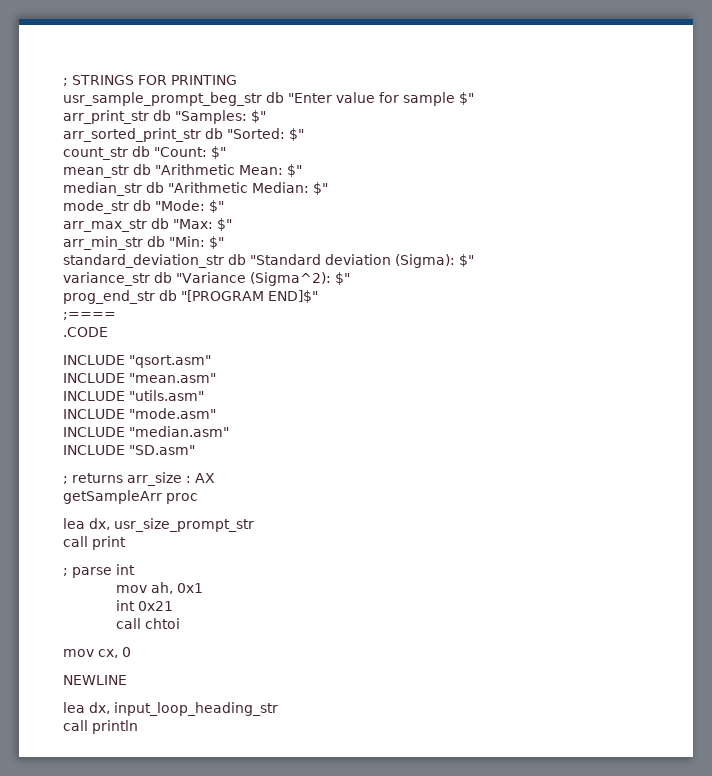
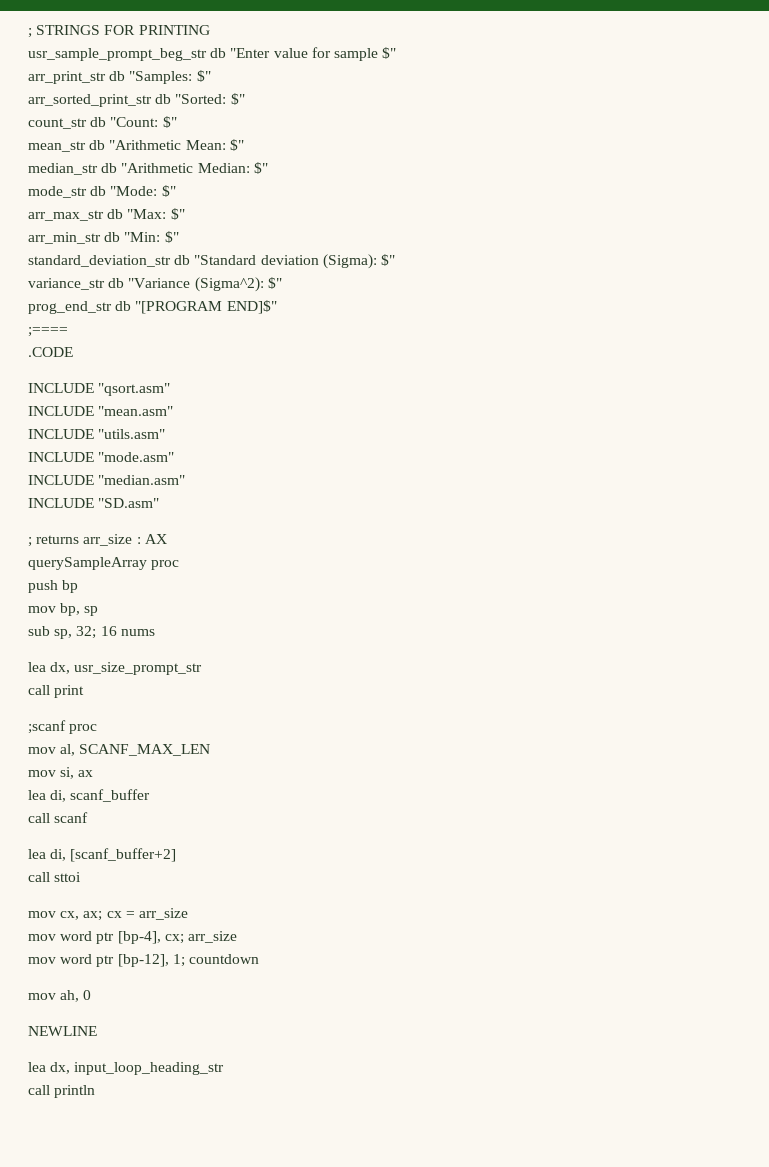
[63,490,198,504] getSampleArr proc -> [28,557,180,570] [28,580,79,593] [28,603,99,616] [28,626,155,639] querySampleArray proc // push bp // mov bp, sp // sub sp, 32; 16 nums
[63,564,135,578] [115,582,203,594] [115,600,173,611] [115,618,180,629] [63,649,118,658] ; parse int // mov ah, 0x1 // int 0x21 // call chtoi // mov cx, -> [28,720,98,734] [28,744,211,756] [28,767,94,779] [28,789,151,802] [28,812,89,823] [28,848,177,862] [28,872,82,882] [28,908,188,921] [28,931,237,944] [28,954,259,967] [28,990,80,1002] ;scanf proc // mov al, SCANF_MAX_LEN // mov si, ax // lea di, scanf_buffer // call scanf // lea di, [scanf_buffer+2] // call sttoi // mov cx, ax; cx = arr_size // mov word ptr [bp-4], cx; arr_size // mov word ptr [bp-12], 1; countdown // mov ah,

